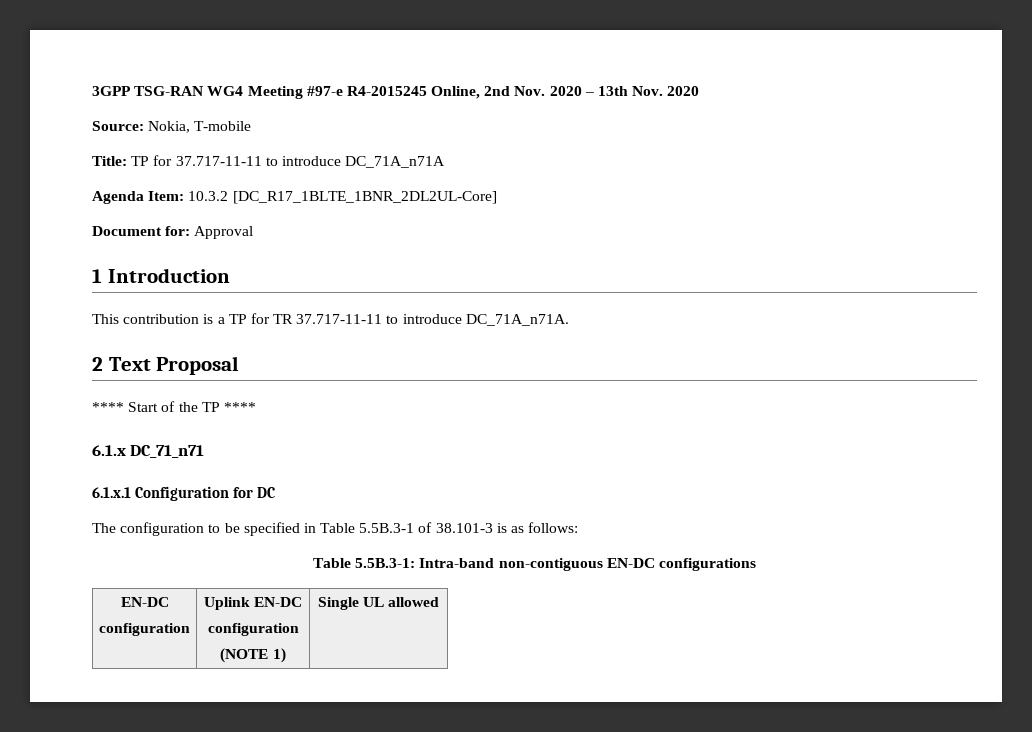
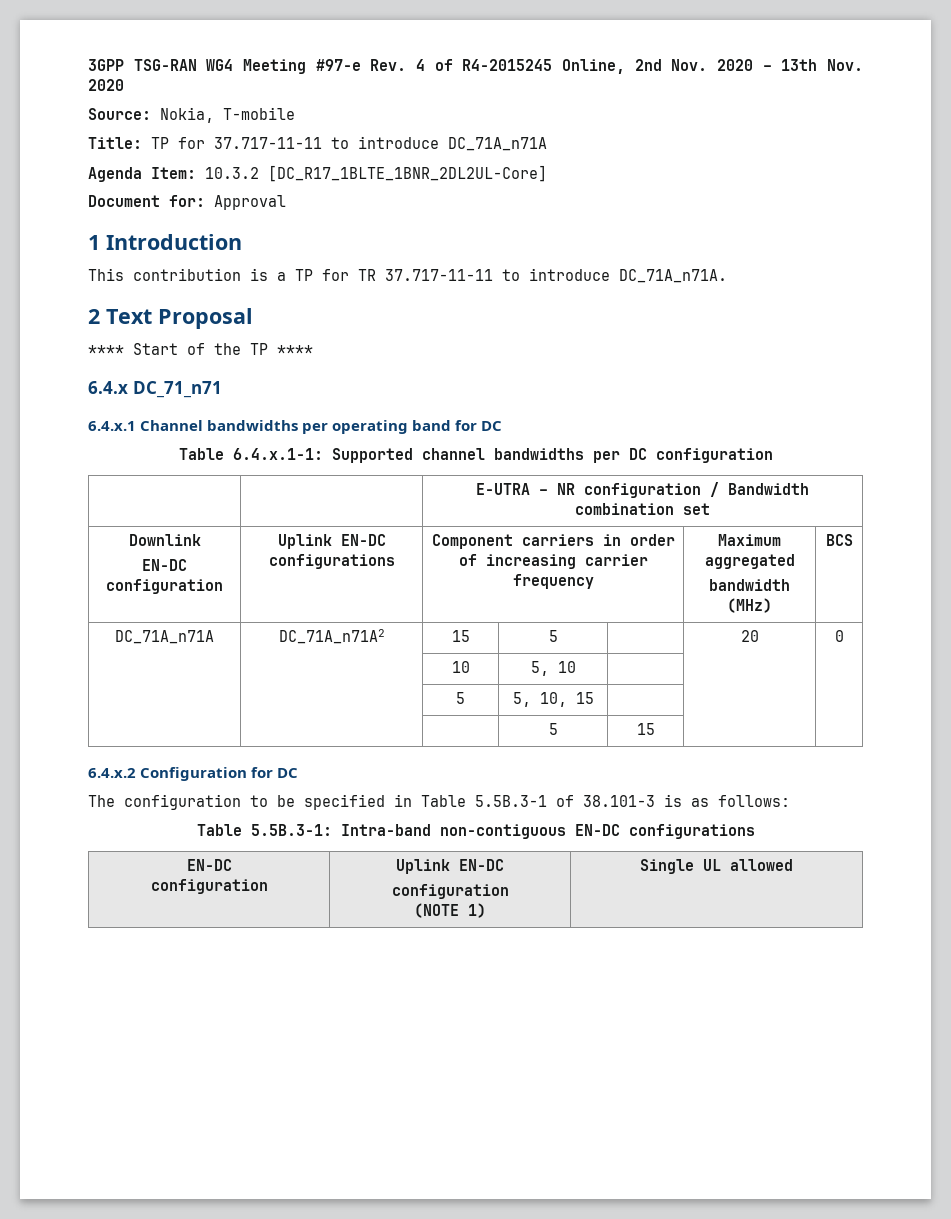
(343, 91) none -> [370,59,453,71] Rev. 4 of
[92,445,126,456] 6.1.x -> [88,381,128,394] 6.4.x
[92,487,131,498] 6.1.x.1 -> [88,420,503,434] [178,448,773,463] [476,482,809,498] [575,503,710,515] [128,534,201,546] [142,559,187,571] [106,579,223,594] [277,534,386,549] [268,554,395,569] [431,534,675,549] [458,554,648,569] [512,574,594,589] [718,534,781,546] [704,554,795,569] [709,579,790,591] [727,598,772,613] [825,534,853,546] [115,630,214,644] [278,629,385,644] [451,630,470,642] [548,630,558,642] [740,630,759,642] [834,630,844,642] [451,661,470,673] [530,661,576,676] [456,692,465,704] [512,692,594,707] [548,723,558,735] [636,723,655,735] [88,768,136,778] 6.4.x.1 Channel bandwidths per operating band for DC // Table 6.4.x.1-1: Supported channel bandwidths per DC configuration // | | E-UTRA – NR configuration / Bandwidth combination set // Downlink // EN-DC configuration | Uplink EN-DC configurations | Component carriers in order of increasing carrier frequency | Maximum aggregated // bandwidth (MHz) | BCS // DC_71A_n71A | DC_71A_n71A2 | 15 | 5 | | 20 | 0 // | | 10 | 5, 10 | | | // | | 5 | 5, 10, 15 | | | // | | | 5 | 15 | | // 6.4.x.2

